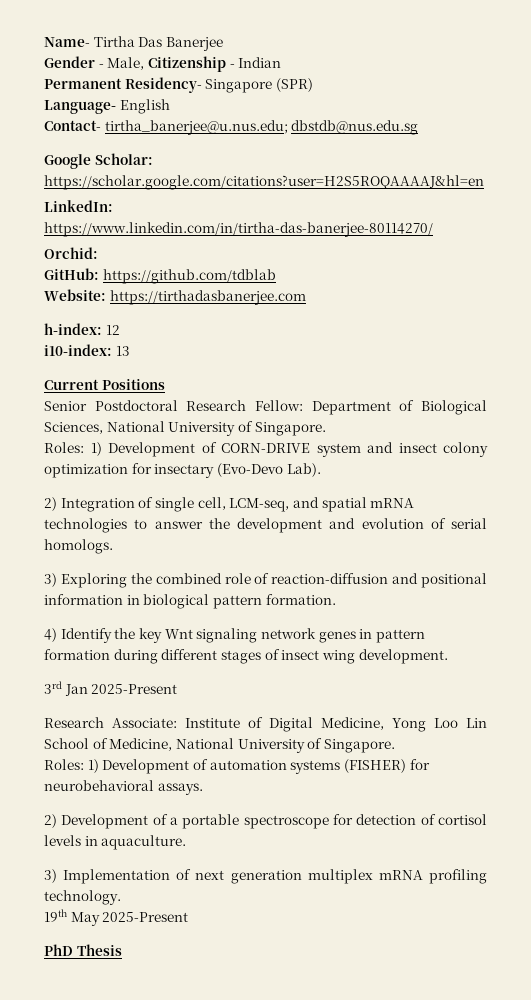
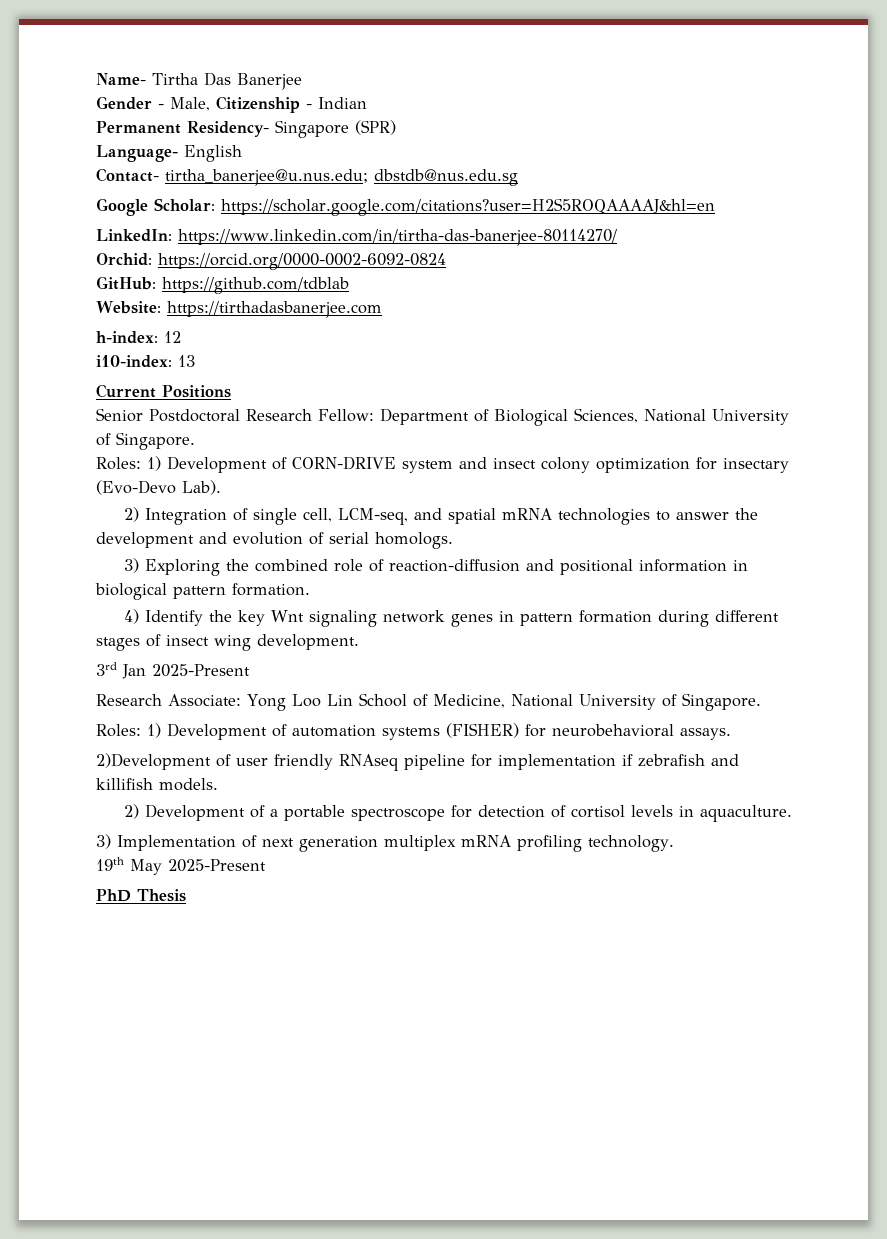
(98, 253) none -> [158,253,446,270] https://orcid.org/0000-0002-6092-0824
[185,717,384,732] Institute of Digital Medicine, -> (241, 700) none
(203, 789) none -> [96,753,739,771] [96,778,218,791] // 2)Development of user friendly RNAseq pipeline for implementation if zebrafish and killifish models.

